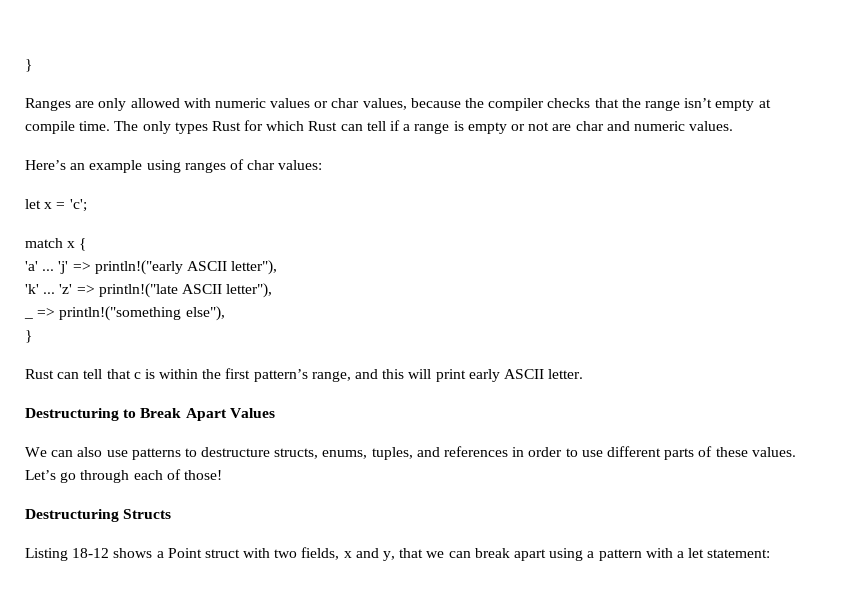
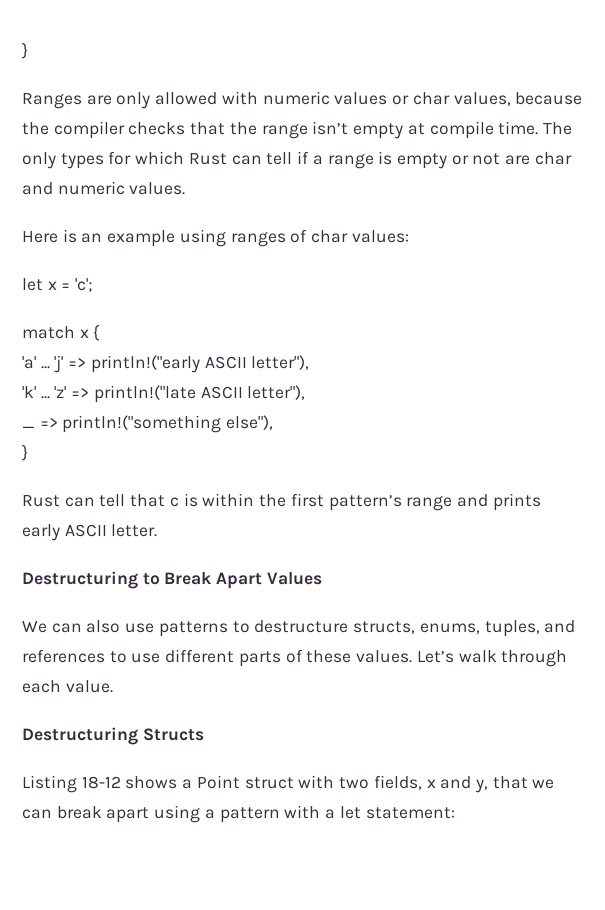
[211,121,241,131] Rust -> (104, 161) none
[25,160,66,170] Here’s -> [22,229,77,243] Here is
[311,369,466,382] range, and this will print -> [406,493,541,511] range and prints
[512,447,563,457] in order -> (105, 656) none
[60,472,77,483] go -> [458,650,497,663] walk
[166,469,222,480] of those! -> [65,680,113,693] value.

